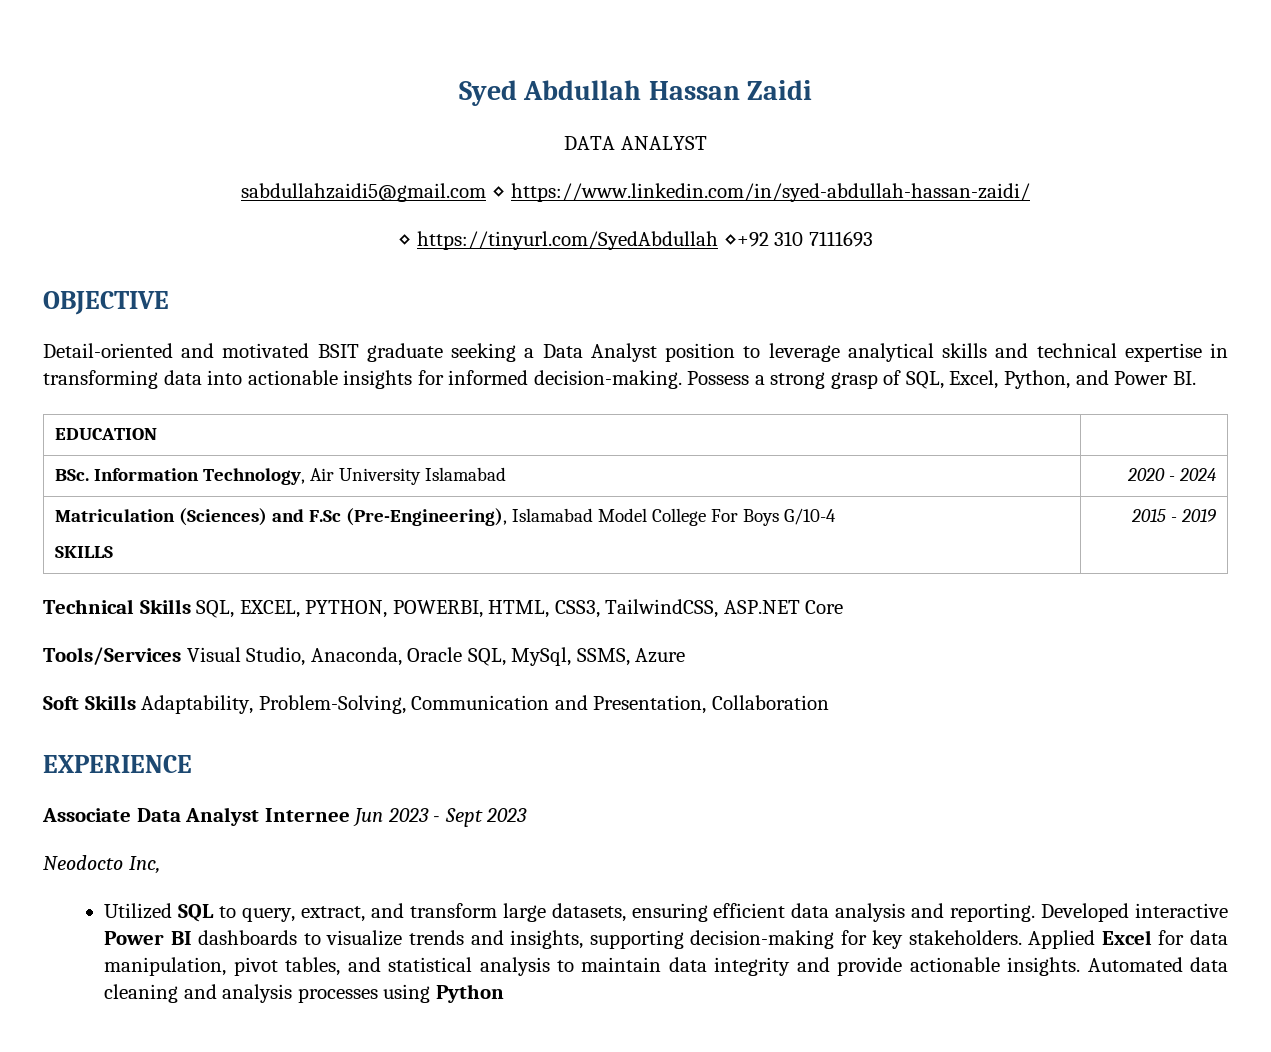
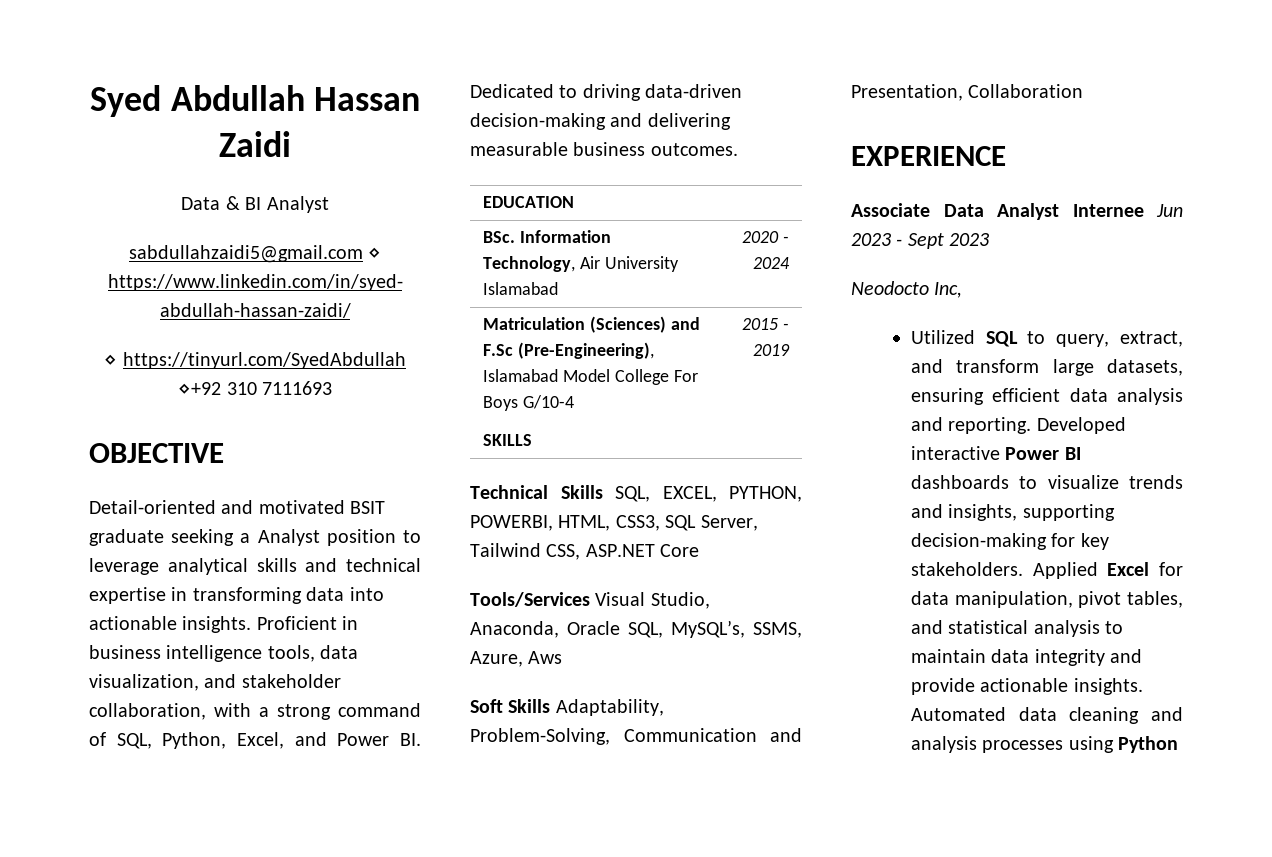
[564,136,707,150] DATA ANALYST -> [181,196,329,213] Data & BI Analyst
[542,344,583,358] Data -> (251, 538) none
[343,370,750,389] insights for informed decision-making. Possess -> [182,616,359,633] [89,645,359,662] [89,674,341,691] [89,703,251,720] insights. Proficient in business intelligence tools, data visualization, and stakeholder collaboration, with
[830,372,878,389] grasp -> [338,703,421,717] command
[949,370,1071,389] Excel, Python, -> [162,732,284,749] Python, Excel,
(1196, 378) none -> [470,84,743,101] [470,113,731,130] [470,142,738,156] Dedicated to driving data-driven decision-making and delivering measurable business outcomes.
[605,599,719,618] TailwindCSS, -> [665,515,758,531] [470,543,581,560] SQL Server, Tailwind CSS,
[511,647,686,666] MySql, SSMS, Azure -> [671,620,802,638] [470,651,563,667] MySQL’s, SSMS, Azure, Aws

